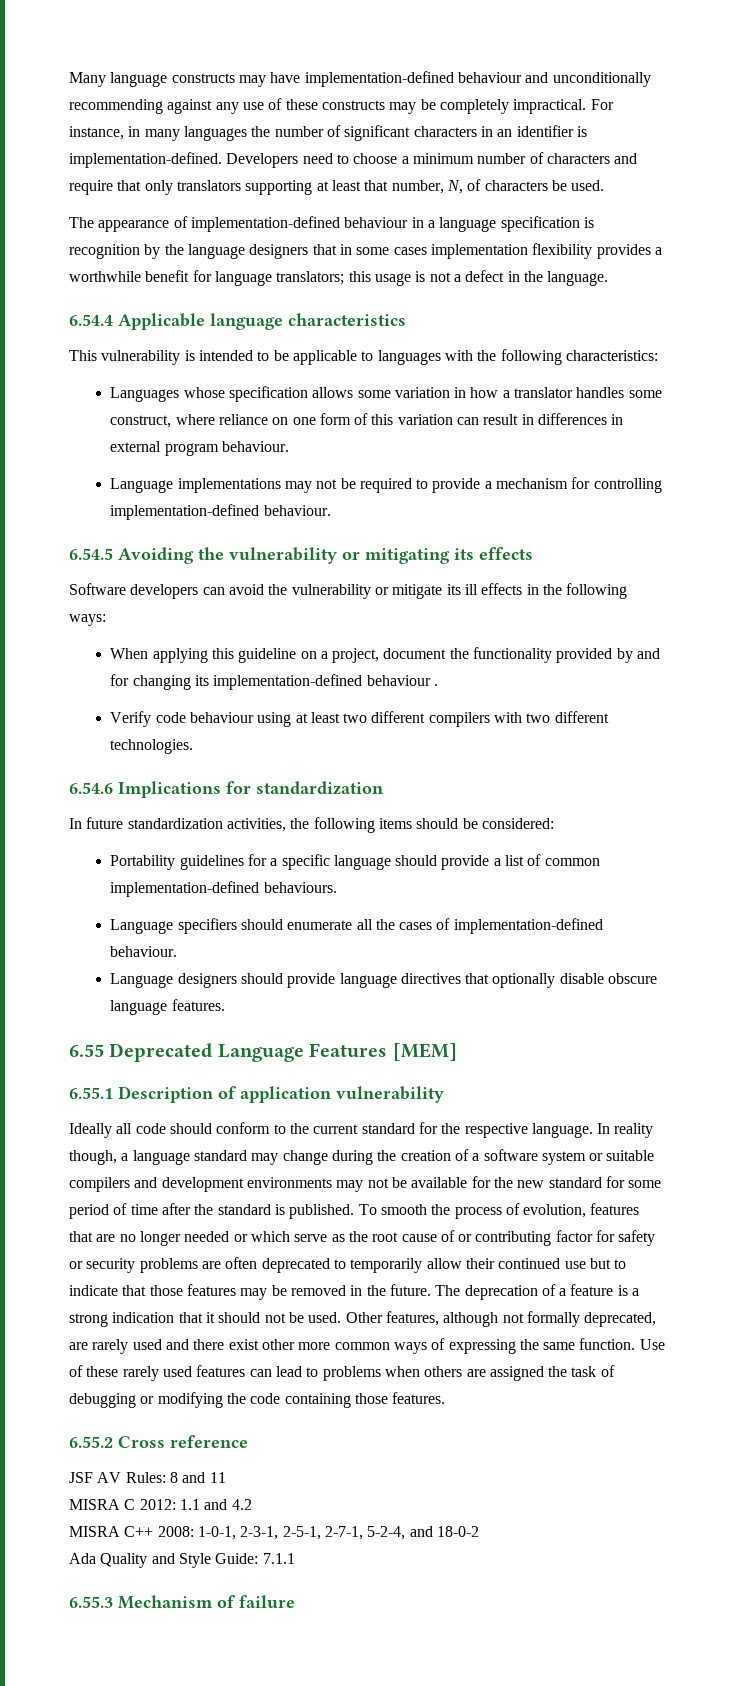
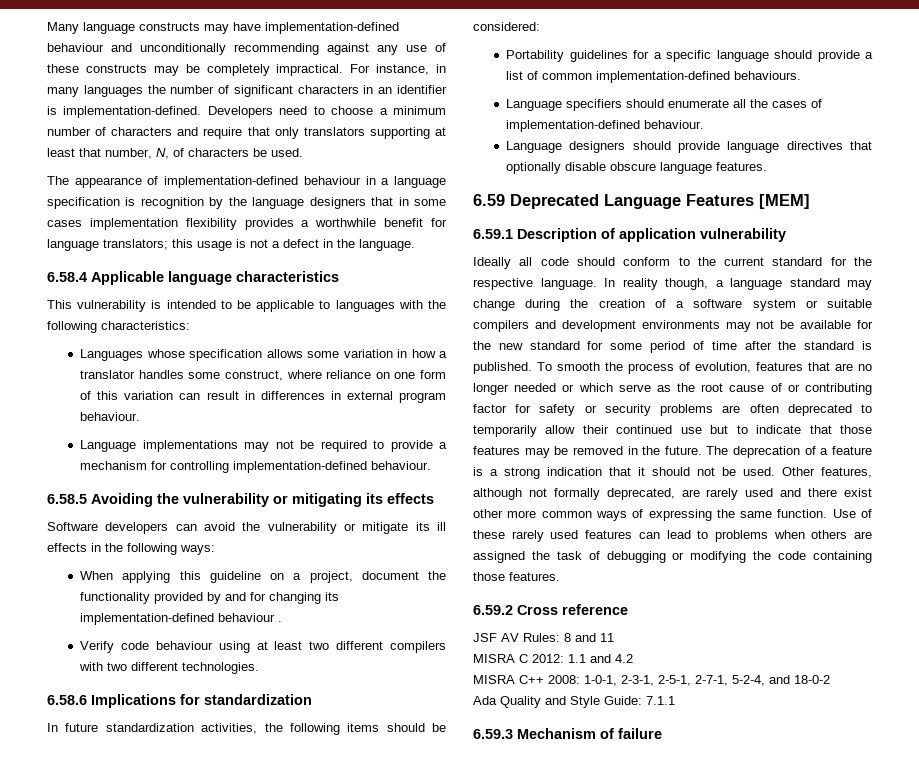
[69,314,113,326] 6.54.4 -> [47,272,87,282] 6.58.4
[69,548,113,560] 6.54.5 -> [47,494,87,504] 6.58.5
[69,782,113,794] 6.54.6 -> [47,695,87,705] 6.58.6
[69,1044,104,1057] 6.55 -> [473,194,505,206] 6.59
[69,1087,113,1099] 6.55.1 -> [473,229,513,239] 6.59.1
[69,1436,113,1448] 6.55.2 -> [473,605,513,615] 6.59.2
[69,1596,113,1608] 6.55.3 -> [473,729,513,739] 6.59.3

